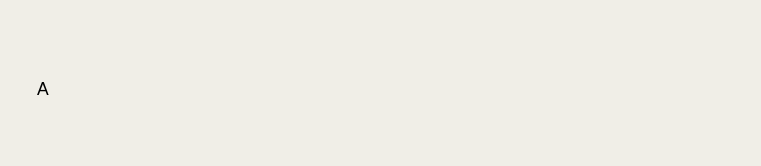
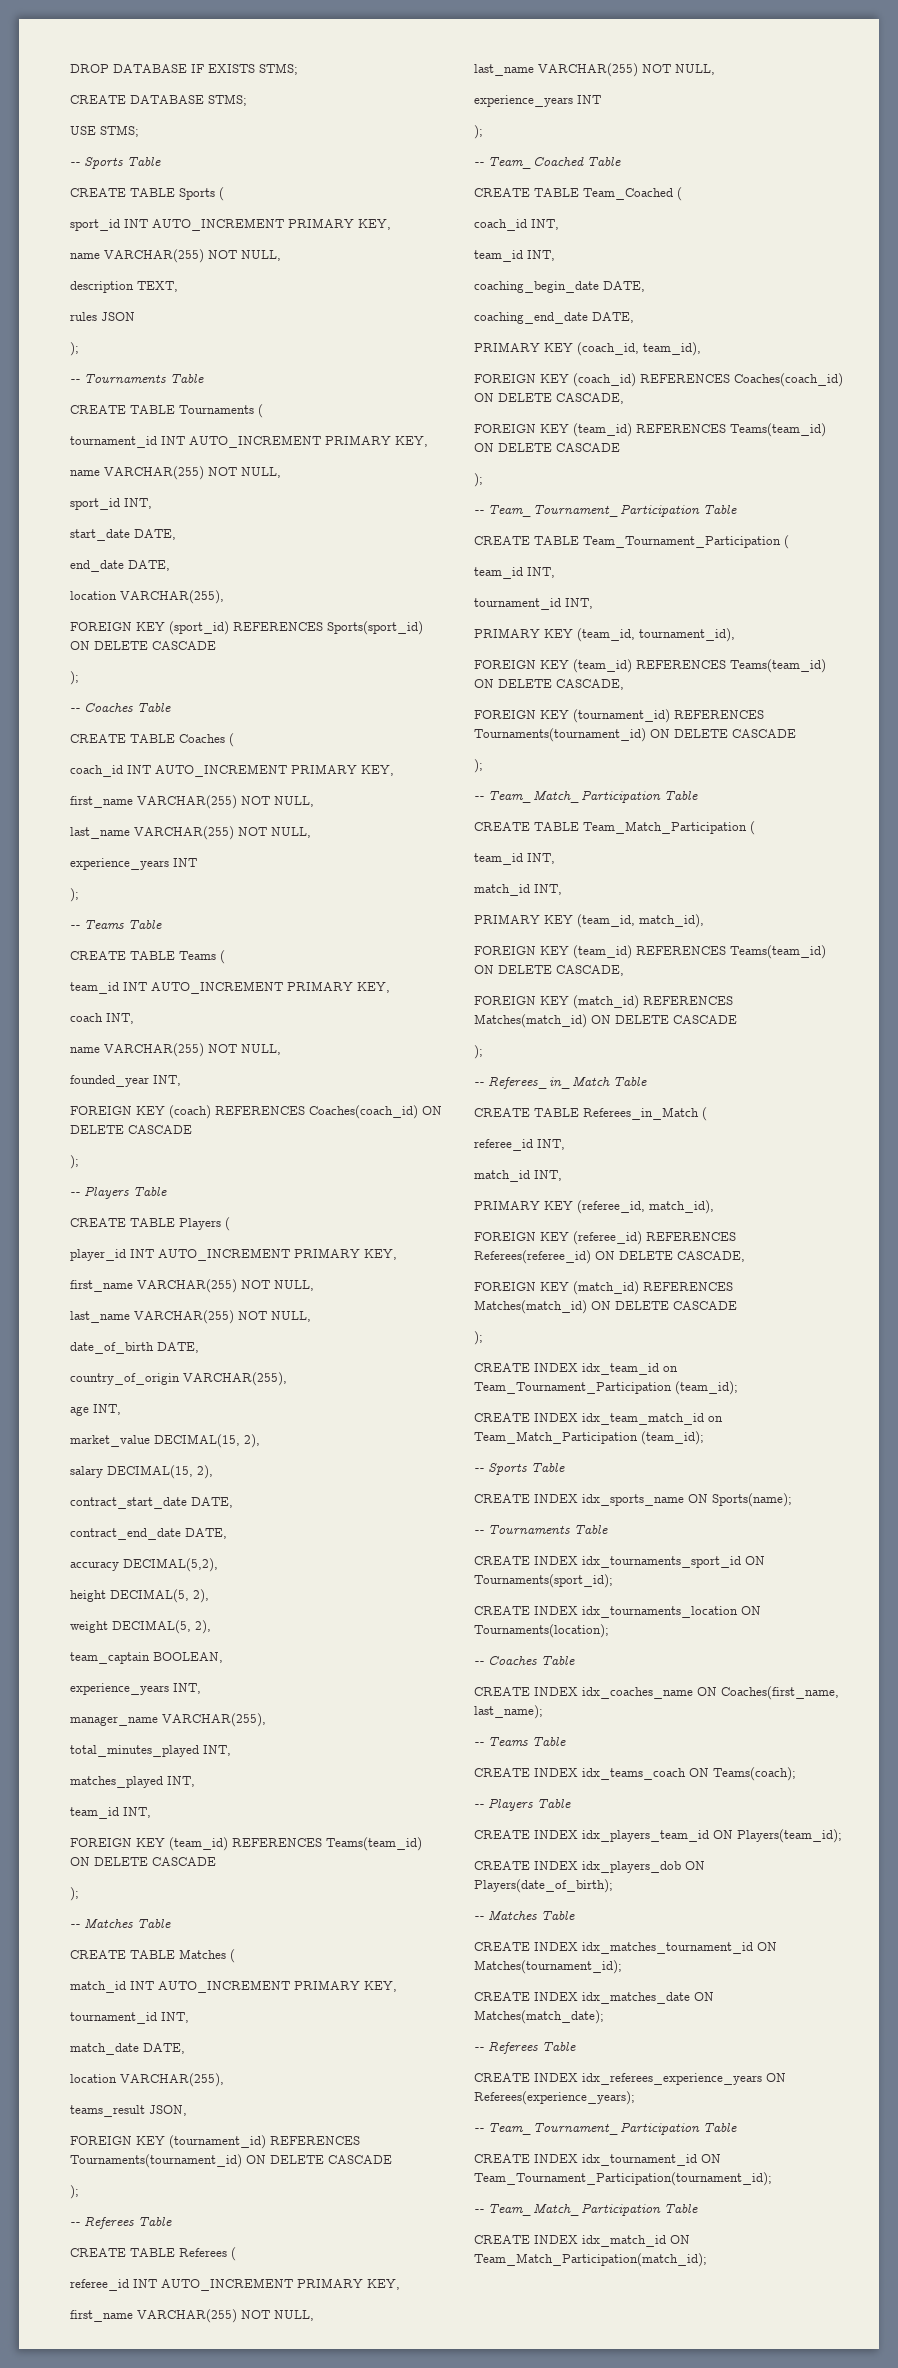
[37,82,49,95] A -> [70,63,298,75] [70,94,247,106] [70,125,139,137] [70,157,161,169] [70,187,224,201] [70,218,391,231] [70,249,281,263] [70,281,178,293] [70,312,135,321] [70,342,79,356] [70,374,204,383] [70,404,263,418] [70,435,428,448] [70,466,281,480] [70,498,152,510] [70,529,176,541] [70,560,170,572] [70,590,224,604] [70,621,423,635] [70,641,216,650] [70,671,79,685] [70,703,171,712] [70,733,234,747] [70,764,394,777] [70,795,314,809] [70,826,311,840] [70,858,197,870] [70,888,79,902] [70,920,162,929] [70,950,225,964] [70,981,390,994] [70,1013,134,1024] [70,1043,281,1057] [70,1075,181,1087] [70,1105,442,1119] [70,1125,192,1134] [70,1155,79,1169] [70,1186,167,1199] [70,1217,230,1231] [70,1248,397,1261] [70,1279,314,1293] [70,1310,311,1324] [70,1342,199,1354] [70,1372,287,1386] [70,1404,121,1416] [70,1434,260,1448] [70,1465,213,1479] [70,1497,233,1509] [70,1528,227,1540] [70,1558,218,1572] [70,1589,209,1603] [70,1620,211,1634] [70,1652,223,1664] [70,1683,201,1695] [70,1713,266,1727] [70,1745,231,1757] [70,1776,195,1788] [70,1807,151,1819] [70,1837,422,1851] [70,1857,216,1866] [70,1887,79,1901] [70,1918,171,1929] [70,1949,235,1963] [70,1980,397,1993] [70,2012,189,2024] [70,2043,185,2055] [70,2073,224,2087] [70,2105,187,2117] [70,2135,360,2149] [70,2154,392,2168] [70,2185,79,2199] [70,2216,172,2229] [70,2247,236,2261] [70,2278,400,2291] [70,2309,314,2323] [474,63,715,77] [474,95,601,107] [474,125,483,139] [474,157,621,169] [474,187,682,201] [474,219,559,231] [474,250,555,262] [474,281,645,293] [474,312,634,324] [474,342,701,356] [474,373,843,387] [474,393,624,404] [474,423,826,437] [474,443,620,452] [474,473,483,487] [474,504,737,517] [474,535,789,549] [474,567,555,579] [474,598,593,610] [474,628,735,642] [474,659,826,673] [474,679,624,690] [474,709,764,723] [474,728,796,742] [474,759,483,773] [474,790,698,803] [474,821,755,835] [474,853,555,865] [474,884,562,896] [474,914,704,928] [474,945,826,959] [474,965,624,976] [474,995,733,1009] [474,1014,737,1028] [474,1045,483,1059] [474,1076,647,1089] [474,1107,707,1121] [474,1139,565,1151] [474,1170,562,1182] [474,1200,714,1214] [474,1231,736,1245] [474,1250,745,1264] [474,1281,733,1295] [474,1300,737,1314] [474,1331,483,1345] [474,1363,678,1375] [474,1381,738,1395] [474,1413,723,1425] [474,1431,704,1445] [474,1463,565,1475] [474,1493,792,1507] [474,1525,608,1534] [474,1556,765,1568] [474,1574,613,1588] [474,1606,761,1618] [474,1624,609,1638] [474,1656,575,1665] [474,1686,839,1700] [474,1705,543,1719] [474,1737,566,1746] [474,1767,796,1781] [474,1798,571,1811] [474,1829,842,1843] [474,1861,705,1873] [474,1879,613,1893] [474,1910,575,1921] [474,1942,777,1954] [474,1960,622,1974] [474,1992,714,2004] [474,2010,604,2024] [474,2041,576,2054] [474,2073,786,2085] [474,2091,635,2105] [474,2122,737,2135] [474,2154,721,2166] [474,2172,772,2186] [474,2203,698,2216] [474,2235,690,2247] [474,2253,707,2267] DROP DATABASE IF EXISTS STMS; // CREATE DATABASE STMS; // USE STMS; // -- Sports Table // CREATE TABLE Sports ( // sport_id INT AUTO_INCREMENT PRIMARY KEY, // name VARCHAR(255) NOT NULL, // description TEXT, // rules JSON // ); // -- Tournaments Table // CREATE TABLE Tournaments ( // tournament_id INT AUTO_INCREMENT PRIMARY KEY, // name VARCHAR(255) NOT NULL, // sport_id INT, // start_date DATE, // end_date DATE, // location VARCHAR(255), // FOREIGN KEY (sport_id) REFERENCES Sports(sport_id) ON DELETE CASCADE // ); // -- Coaches Table // CREATE TABLE Coaches ( // coach_id INT AUTO_INCREMENT PRIMARY KEY, // first_name VARCHAR(255) NOT NULL, // last_name VARCHAR(255) NOT NULL, // experience_years INT // ); // -- Teams Table // CREATE TABLE Teams ( // team_id INT AUTO_INCREMENT PRIMARY KEY, // coach INT, // name VARCHAR(255) NOT NULL, // founded_year INT, // FOREIGN KEY (coach) REFERENCES Coaches(coach_id) ON DELETE CASCADE // ); // -- Players Table // CREATE TABLE Players ( // player_id INT AUTO_INCREMENT PRIMARY KEY, // first_name VARCHAR(255) NOT NULL, // last_name VARCHAR(255) NOT NULL, // date_of_birth DATE, // country_of_origin VARCHAR(255), // age INT, // market_value DECIMAL(15, 2), // salary DECIMAL(15, 2), // contract_start_date DATE, // contract_end_date DATE, // accuracy DECIMAL(5,2), // height DECIMAL(5, 2), // weight DECIMAL(5, 2), // team_captain BOOLEAN, // experience_years INT, // manager_name VARCHAR(255), // total_minutes_played INT, // matches_played INT, // team_id INT, // FOREIGN KEY (team_id) REFERENCES Teams(team_id) ON DELETE CASCADE // ); // -- Matches Table // CREATE TABLE Matches ( // match_id INT AUTO_INCREMENT PRIMARY KEY, // tournament_id INT, // match_date DATE, // location VARCHAR(255), // teams_result JSON, // FOREIGN KEY (tournament_id) REFERENCES Tournaments(tournament_id) ON DELETE CASCADE // ); // -- Referees Table // CREATE TABLE Referees ( // referee_id INT AUTO_INCREMENT PRIMARY KEY, // first_name VARCHAR(255) NOT NULL, // last_name VARCHAR(255) NOT NULL, // experience_years INT // ); // -- Team_Coached Table // CREATE TABLE Team_Coached ( // coach_id INT, // team_id INT, // coaching_begin_date DATE, // coaching_end_date DATE, // PRIMARY KEY (coach_id, team_id), // FOREIGN KEY (coach_id) REFERENCES Coaches(coach_id) ON DELETE CASCADE, // FOREIGN KEY (team_id) REFERENCES Teams(team_id) ON DELETE CASCADE // ); // -- Team_Tournament_Participation Table // CREATE TABLE Team_Tournament_Participation ( // team_id INT, // tournament_id INT, // PRIMARY KEY (team_id, tournament_id), // FOREIGN KEY (team_id) REFERENCES Teams(team_id) ON DELETE CASCADE, // FOREIGN KEY (tournament_id) REFERENCES Tournaments(tournament_id) ON DELETE CASCADE // ); // -- Team_Match_Participation Table // CREATE TABLE Team_Match_Participation ( // team_id INT, // match_id INT, // PRIMARY KEY (team_id, match_id), // FOREIGN KEY (team_id) REFERENCES Teams(team_id) ON DELETE CASCADE, // FOREIGN KEY (match_id) REFERENCES Matches(match_id) ON DELETE CASCADE // ); // -- Referees_in_Match Table // CREATE TABLE Referees_in_Match ( // referee_id INT, // match_id INT, // PRIMARY KEY (referee_id, match_id), // FOREIGN KEY (referee_id) REFERENCES Referees(referee_id) ON DELETE CASCADE, // FOREIGN KEY (match_id) REFERENCES Matches(match_id) ON DELETE CASCADE // ); // CREATE INDEX idx_team_id on Team_Tournament_Participation (team_id); // CREATE INDEX idx_team_match_id on Team_Match_Participation (team_id); // -- Sports Table // CREATE INDEX idx_sports_name ON Sports(name); // -- Tournaments Table // CREATE INDEX idx_tournaments_sport_id ON Tournaments(sport_id); // CREATE INDEX idx_tournaments_location ON Tournaments(location); // -- Coaches Table // CREATE INDEX idx_coaches_name ON Coaches(first_name, last_name); // -- Teams Table // CREATE INDEX idx_teams_coach ON Teams(coach); // -- Players Table // CREATE INDEX idx_players_team_id ON Players(team_id); // CREATE INDEX idx_players_dob ON Players(date_of_birth); // -- Matches Table // CREATE INDEX idx_matches_tournament_id ON Matches(tournament_id); // CREATE INDEX idx_matches_date ON Matches(match_date); // -- Referees Table // CREATE INDEX idx_referees_experience_years ON Referees(experience_years); // -- Team_Tournament_Participation Table // CREATE INDEX idx_tournament_id ON Team_Tournament_Participation(tournament_id); // -- Team_Match_Participation Table // CREATE INDEX idx_match_id ON Team_Match_Participation(match_id);

